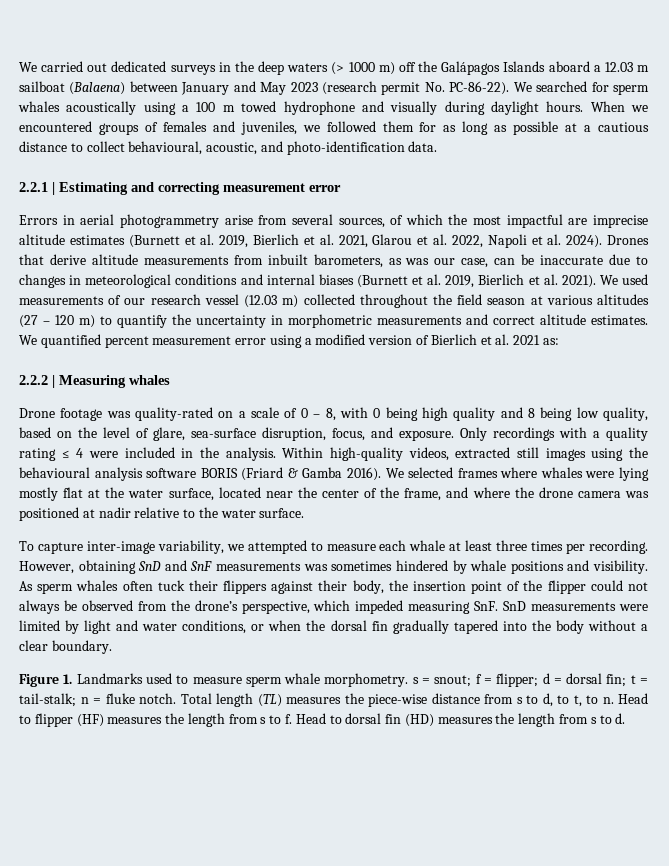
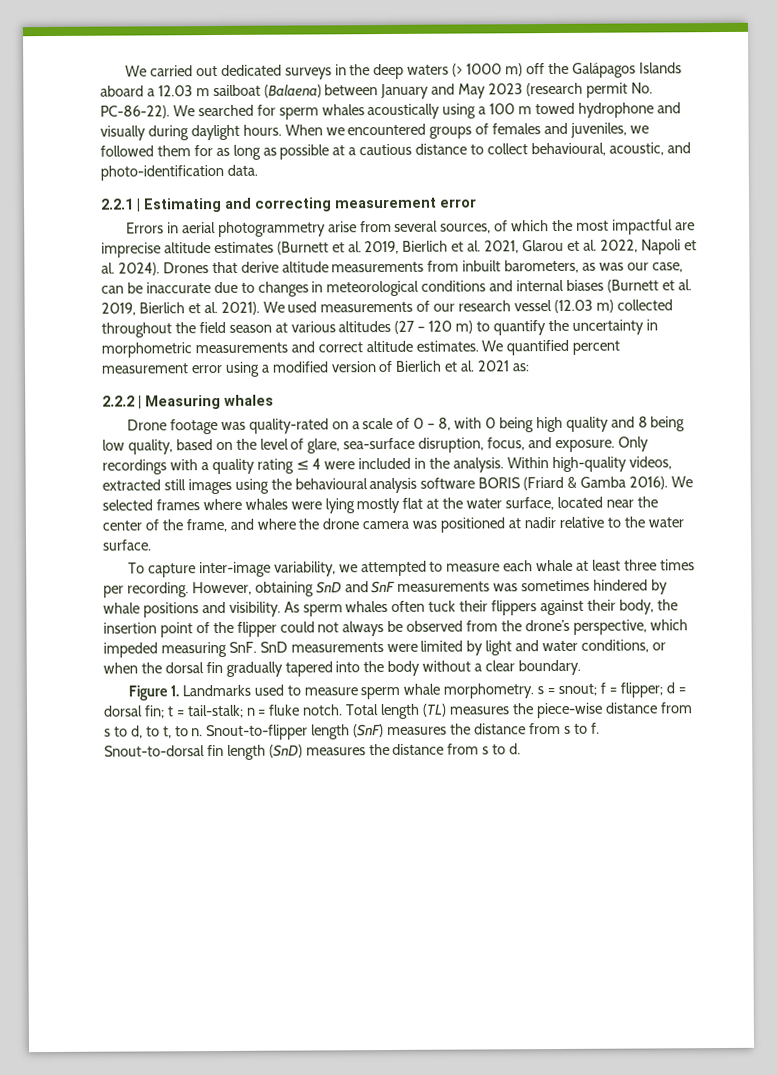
[618,693,648,704] [19,713,225,727] Head to flipper (HF) measures the length -> [206,723,526,741] Snout-to-flipper length (SnF) measures the distance
[295,713,556,727] Head to dorsal fin (HD) measures the length -> [104,743,445,760] Snout-to-dorsal fin length (SnD) measures the distance

